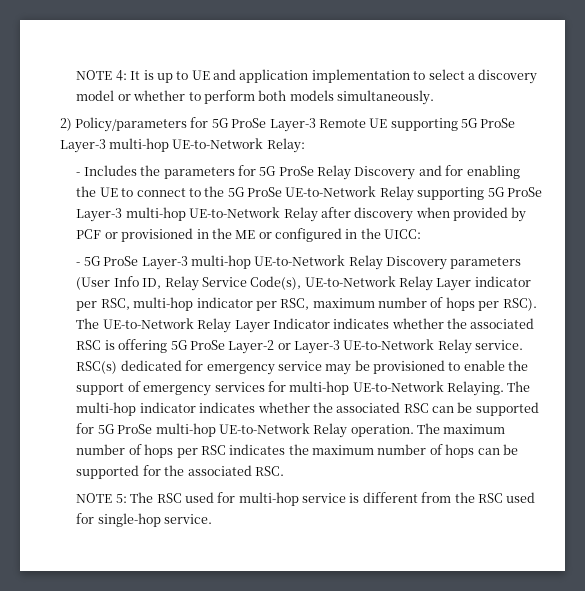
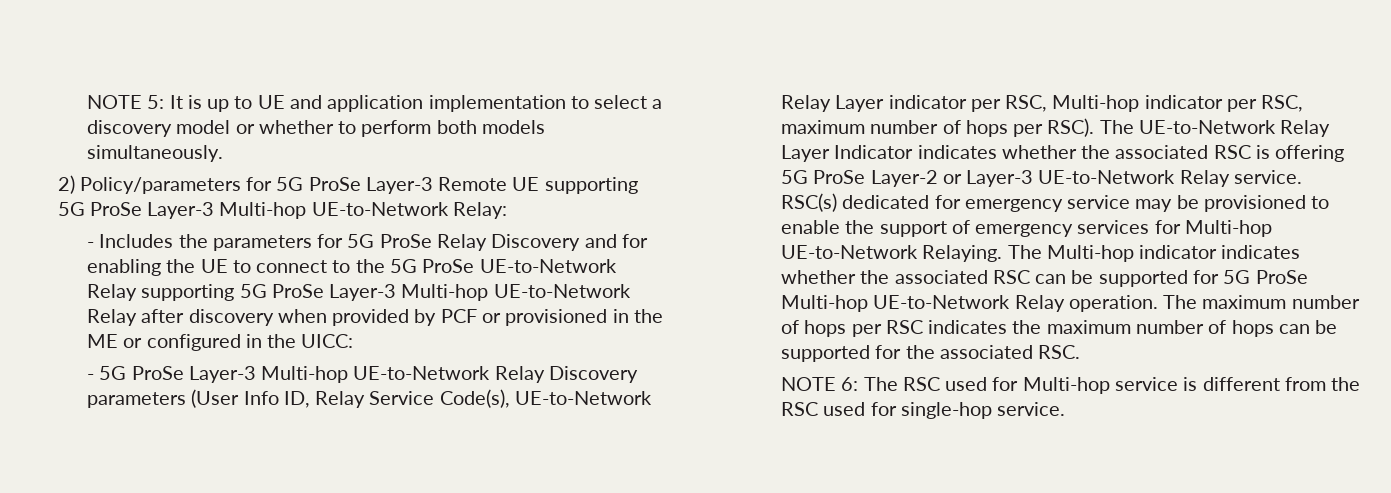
[76,70,127,81] NOTE 4: -> [87,95,165,109] NOTE 5:
[109,138,170,152] multi-hop -> [219,202,307,219] Multi-hop
[125,207,186,221] multi-hop -> [401,284,489,301] Multi-hop
[190,255,251,269] multi-hop -> [261,366,349,383] Multi-hop
[133,297,194,311] multi-hop -> [1052,95,1140,112] Multi-hop
[289,381,350,395] multi-hop -> [1184,220,1272,237] Multi-hop
[76,402,137,416] multi-hop -> [1046,245,1134,262] Multi-hop
[155,423,216,437] multi-hop -> [781,295,869,312] Multi-hop
[115,494,127,503] 5: -> [841,377,859,391] 6:
[238,492,299,506] multi-hop -> [1022,377,1110,394] Multi-hop

